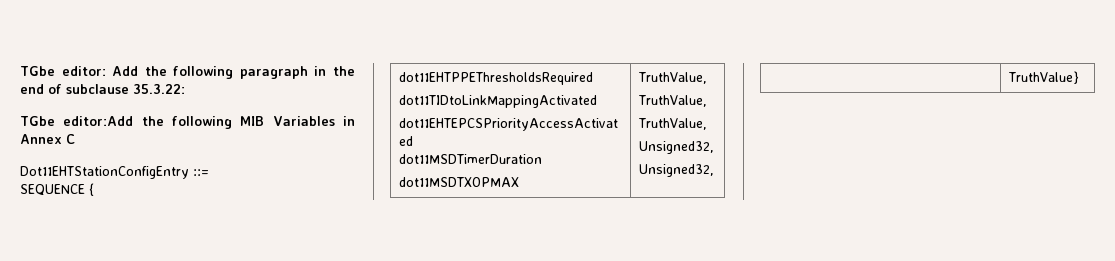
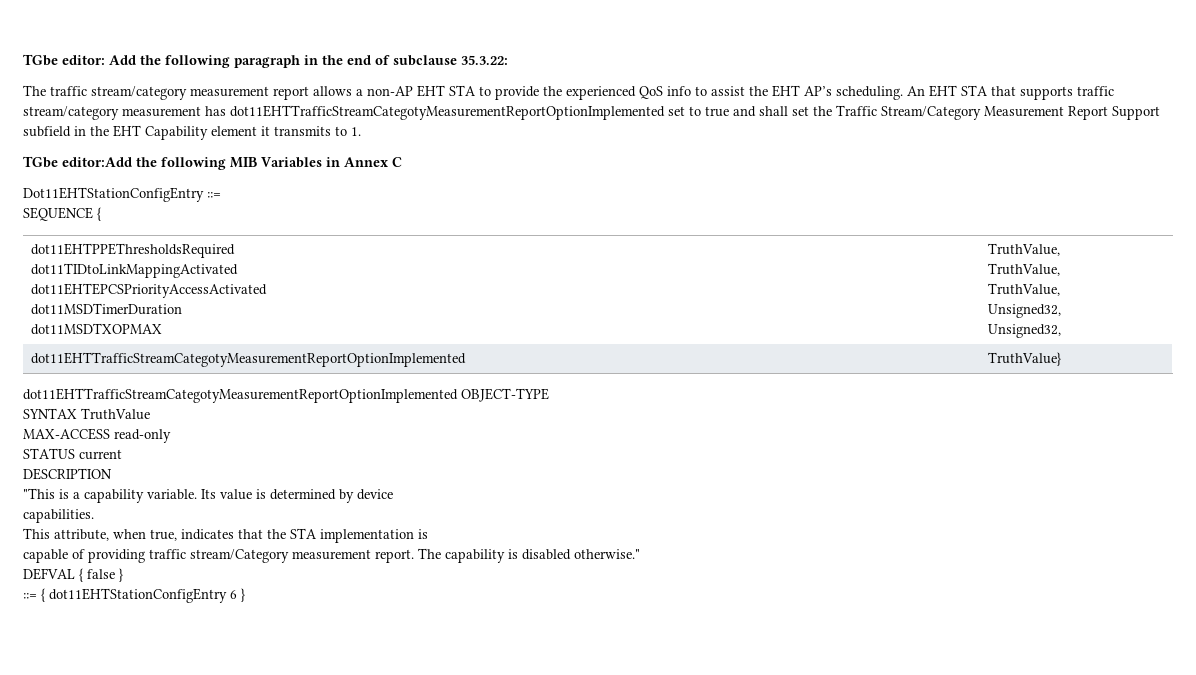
(185, 89) none -> [23,85,1114,100] [23,105,1160,120] [23,125,361,140] // The traffic stream/category measurement report allows a non-AP EHT STA to provide the experienced QoS info to assist the EHT AP’s scheduling. An EHT STA that supports traffic stream/category measurement has dot11EHTTrafficStreamCategotyMeasurementReportOptionImplemented set to true and shall set the Traffic Stream/Category Measurement Report Support subfield in the EHT Capability element it transmits to 1.
(714, 170) none -> [31,352,467,367] dot11EHTTrafficStreamCategotyMeasurementReportOptionImplemented
(1079, 77) none -> [23,388,549,403] [23,408,150,420] [23,428,171,443] [23,448,122,460] [23,468,112,480] [23,488,393,503] [23,509,94,523] [23,528,428,543] [23,548,640,563] [23,568,123,582] [23,588,245,603] // dot11EHTTrafficStreamCategotyMeasurementReportOptionImplemented OBJECT-TYPE // SYNTAX TruthValue // MAX-ACCESS read-only // STATUS current // DESCRIPTION // "This is a capability variable. Its value is determined by device // capabilities. // This attribute, when true, indicates that the STA implementation is // capable of providing traffic stream/Category measurement report. The capability is disabled otherwise." // DEFVAL { false } // ::= { dot11EHTStationConfigEntry 6 }

